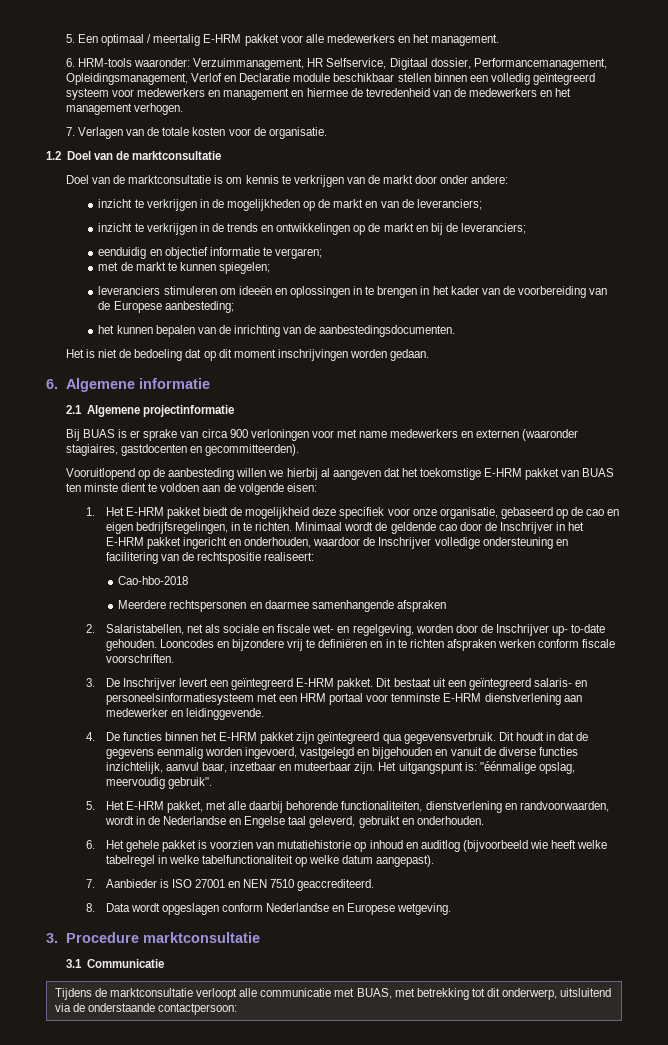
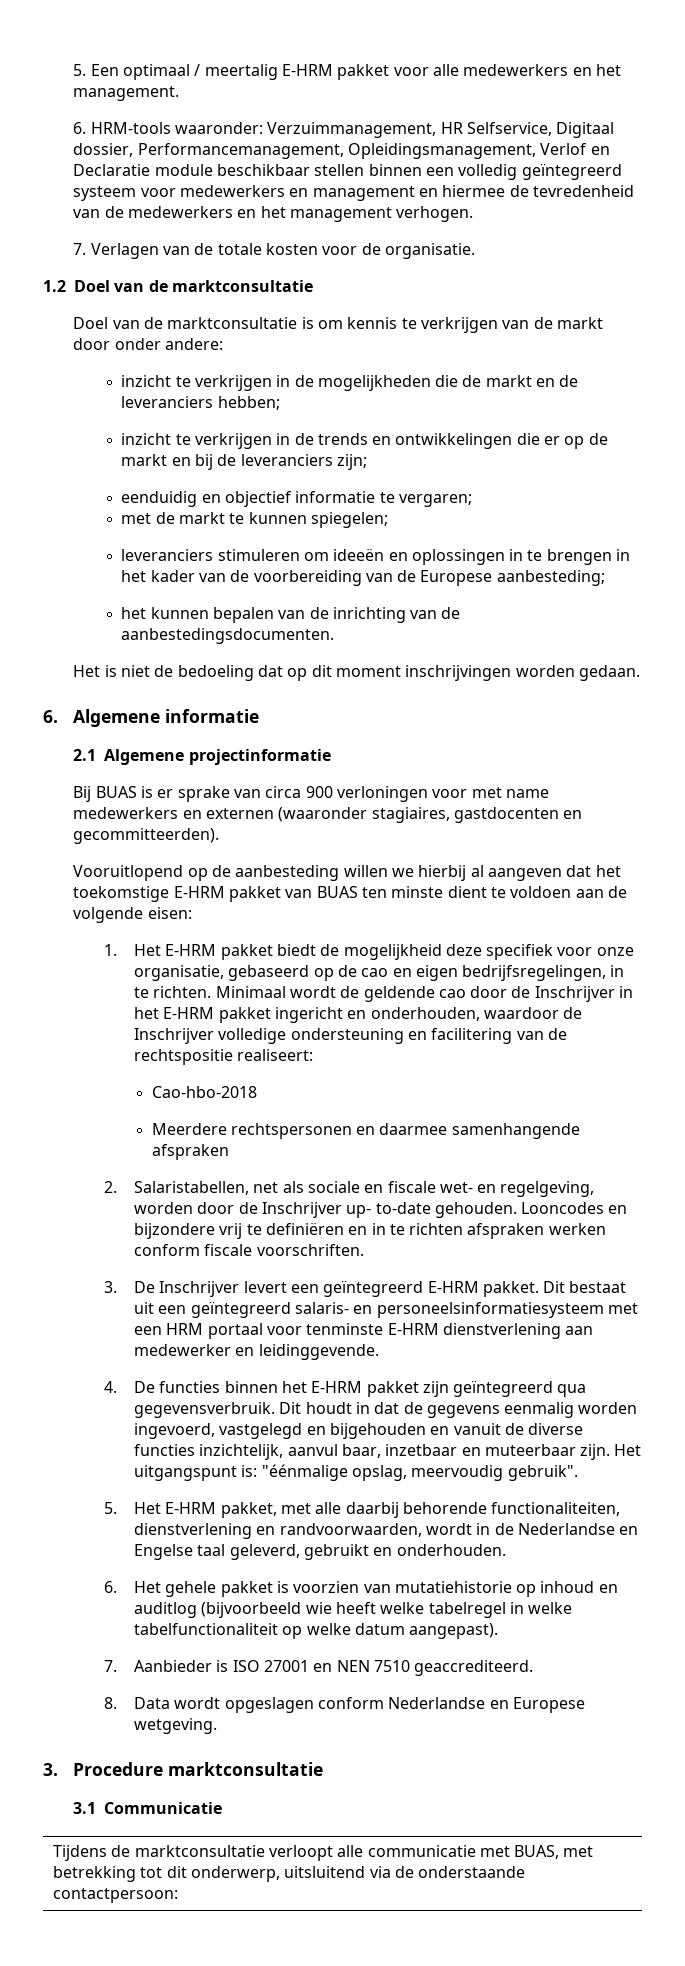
[303,199,482,211] op de markt en van de leveranciers; -> [435,375,579,387] [121,396,280,410] die de markt en de leveranciers hebben;
(351, 229) none -> [516,433,561,445] die er
[460,223,526,234] leveranciers; -> [240,454,367,470] leveranciers zijn;

